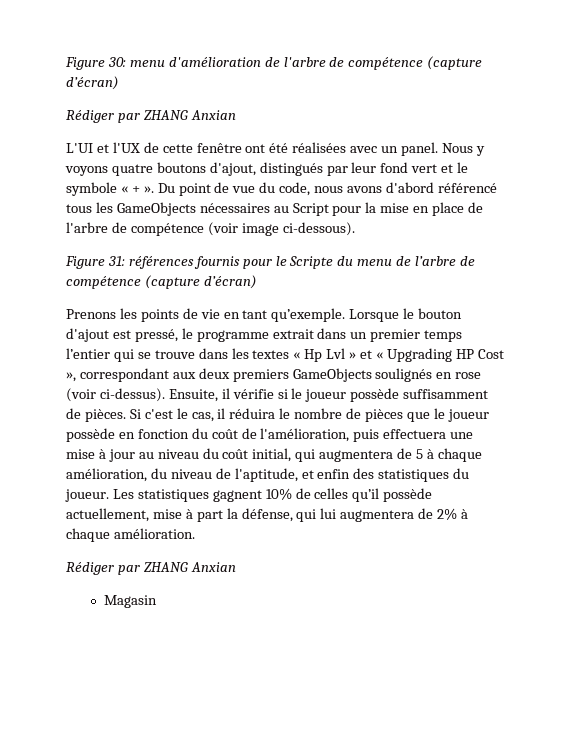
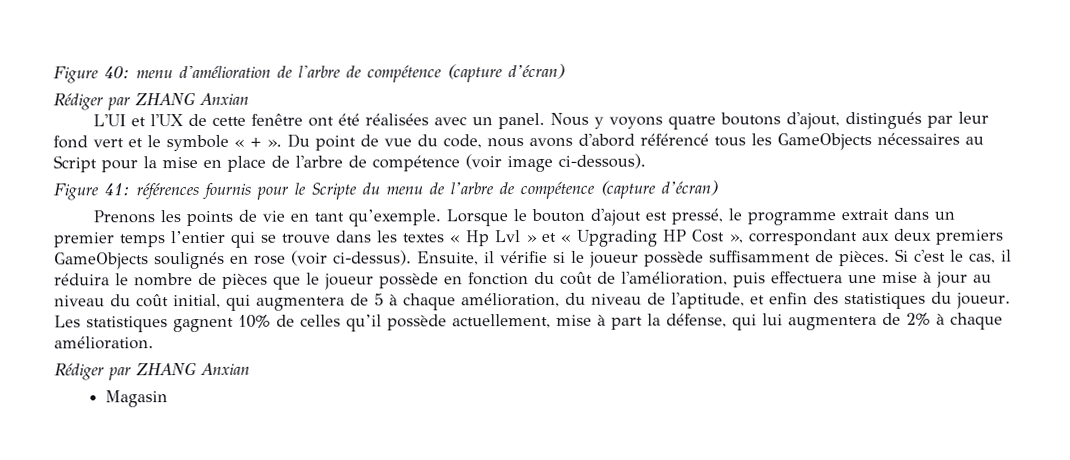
[65,57,126,70] Figure 30: -> [53,66,130,84] Figure 40:
[107,256,125,266] 31: -> [104,183,130,196] 41:

